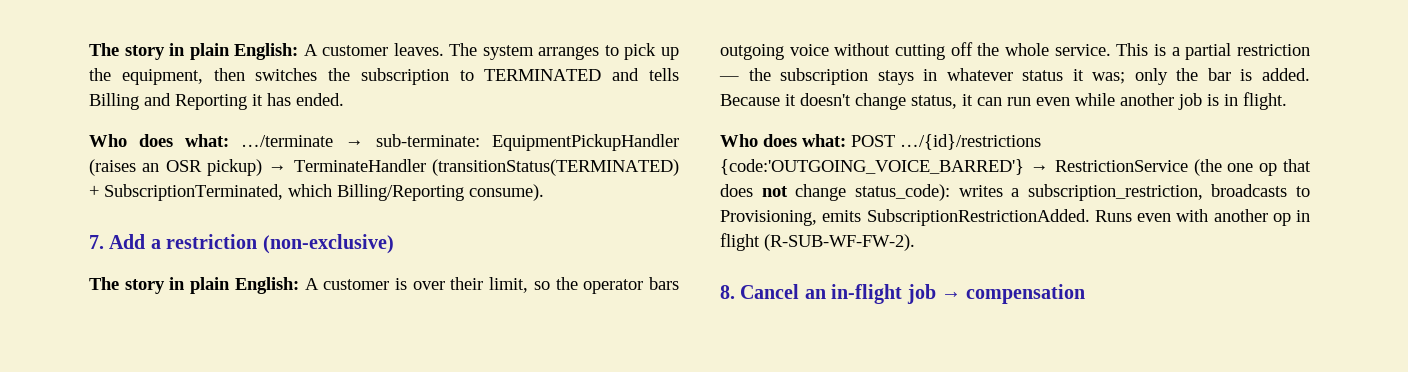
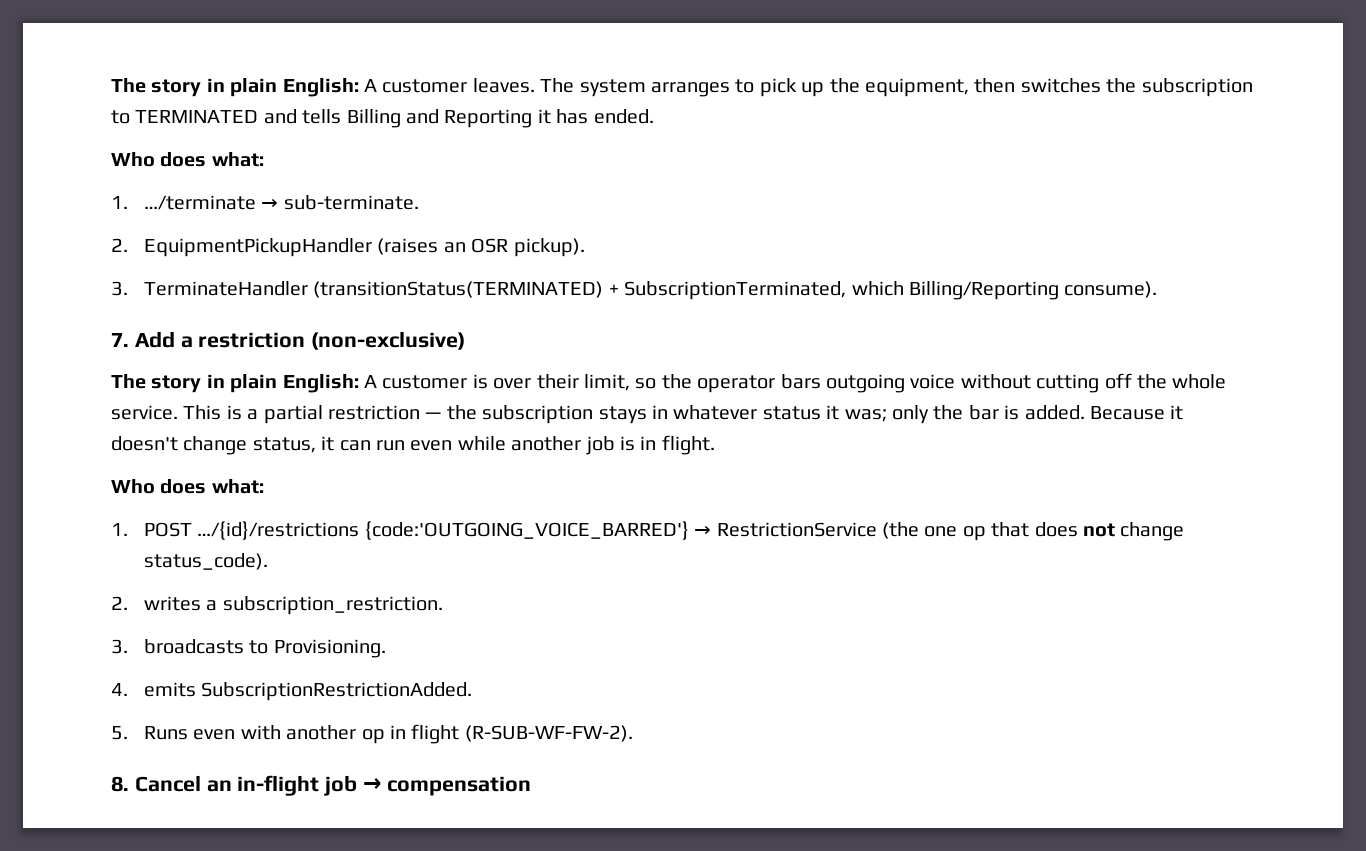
(229, 140) none -> [111,196,128,209] // 1.
[376,134,480,147] sub-terminate: -> [283,195,419,210] [111,238,128,252] sub-terminate. // 2.
[207,159,288,176] pickup) → -> [513,238,585,257] [111,281,128,296] pickup). // 3.
(846, 140) none -> [111,523,128,536] // 1.
[854,184,1310,201] [720,210,817,226] status_code): writes a subscription_restriction, broadcasts to Provisioning, -> [143,553,268,570] [111,596,443,615] [111,639,386,658] [111,683,128,696] status_code). // 2. writes a subscription_restriction. // 3. broadcasts to Provisioning. // 4.
(1090, 217) none -> [111,726,128,740] // 5.

